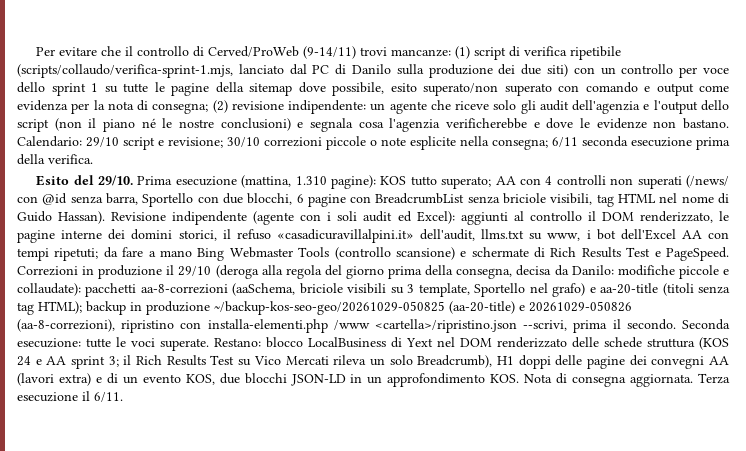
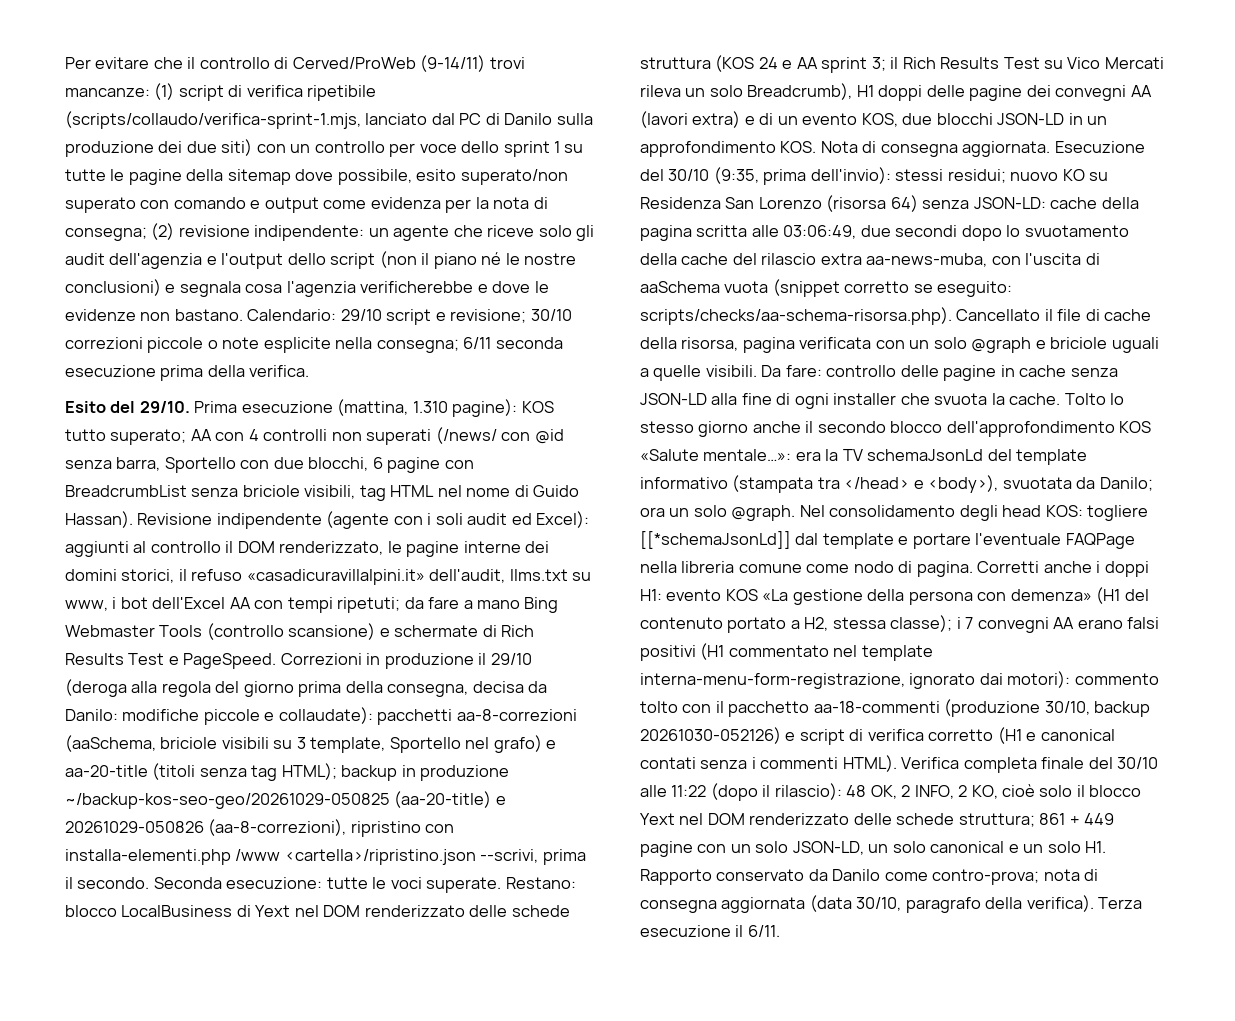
(694, 380) none -> [1054,141,1145,153] [640,167,1109,185] [640,195,1139,212] [640,225,1129,241] [640,253,1100,267] [640,279,1013,297] [640,307,1152,325] [640,337,1159,353] [640,365,1118,381] [640,393,1125,409] [640,421,1152,437] [640,449,1088,465] [640,475,1153,493] [640,505,1149,521] [640,531,1135,549] [640,561,1149,577] [640,587,1149,605] [640,615,1160,633] [640,643,933,661] [640,671,1159,689] [640,699,1151,717] [640,727,1115,745] [640,755,1159,773] [640,783,1142,801] [640,813,1115,827] [640,841,1107,857] [640,869,1099,885] [640,895,1094,913] Esecuzione del 30/10 (9:35, prima dell'invio): stessi residui; nuovo KO su Residenza San Lorenzo (risorsa 64) senza JSON-LD: cache della pagina scritta alle 03:06:49, due secondi dopo lo svuotamento della cache del rilascio extra aa-news-muba, con l'uscita di aaSchema vuota (snippet corretto se eseguito: scripts/checks/aa-schema-risorsa.php). Cancellato il file di cache della risorsa, pagina verificata con un solo @graph e briciole uguali a quelle visibili. Da fare: controllo delle pagine in cache senza JSON-LD alla fine di ogni installer che svuota la cache. Tolto lo stesso giorno anche il secondo blocco dell'approfondimento KOS «Salute mentale…»: era la TV schemaJsonLd del template informativo (stampata tra </head> e <body>), svuotata da Danilo; ora un solo @graph. Nel consolidamento degli head KOS: togliere [[*schemaJsonLd]] dal template e portare l'eventuale FAQPage nella libreria comune come nodo di pagina. Corretti anche i doppi H1: evento KOS «La gestione della persona con demenza» (H1 del contenuto portato a H2, stessa classe); i 7 convegni AA erano falsi positivi (H1 commentato nel template interna-menu-form-registrazione, ignorato dai motori): commento tolto con il pacchetto aa-18-commenti (produzione 30/10, backup 20261030-052126) e script di verifica corretto (H1 e canonical contati senza i commenti HTML). Verifica completa finale del 30/10 alle 11:22 (dopo il rilascio): 48 OK, 2 INFO, 2 KO, cioè solo il blocco Yext nel DOM renderizzato delle schede struttura; 861 + 449 pagine con un solo JSON-LD, un solo canonical e un solo H1. Rapporto conservato da Danilo come contro-prova; nota di consegna aggiornata (data 30/10, paragrafo della verifica).

